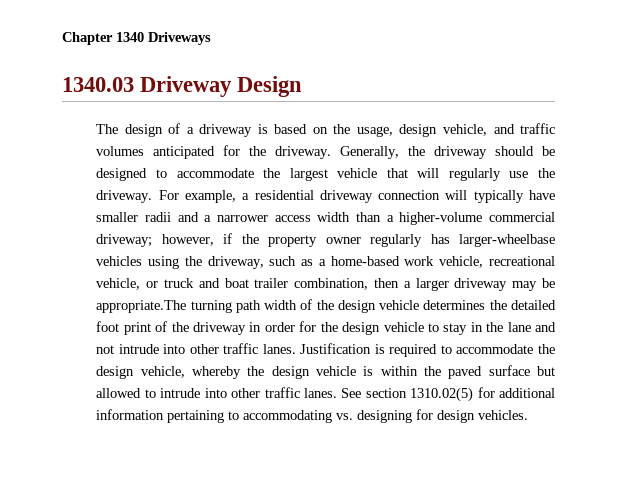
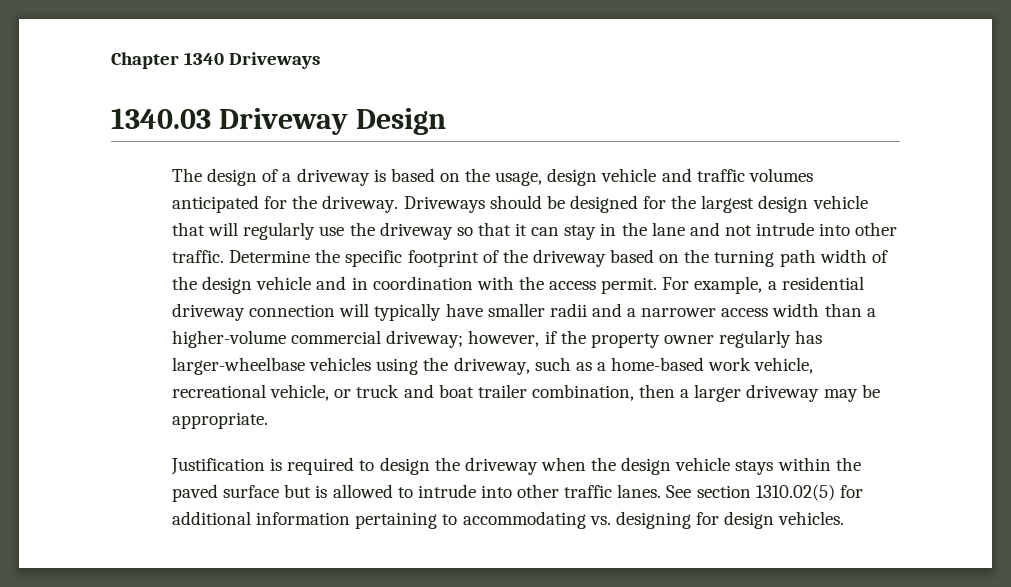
[442,124,487,136] vehicle, -> [601,168,657,182] vehicle
[340,146,488,159] Generally, the driveway -> [403,196,485,213] Driveways
[155,168,254,178] to accommodate -> [643,196,667,209] for
(328, 174) none -> [758,195,809,213] design
[96,190,153,203] driveway. -> [379,222,898,240] [172,249,888,267] [172,276,658,294] driveway so that it can stay in the lane and not intrude into other traffic. Determine the specific footprint of the driveway based on the turning path width of the design vehicle and in coordination with the access permit.
[96,299,556,313] [96,321,556,335] [96,343,555,357] [96,366,374,379] appropriate.The turning path width of the design vehicle determines the detailed foot print of the driveway in order for the design vehicle to stay in the lane and not intrude into other traffic lanes. Justification is required to accommodate the design vehicle, whereby the design vehicle is -> [172,412,269,429] [171,457,774,475] appropriate. // Justification is required to design the driveway when the design vehicle stays
(555, 371) none -> [315,485,328,498] is

